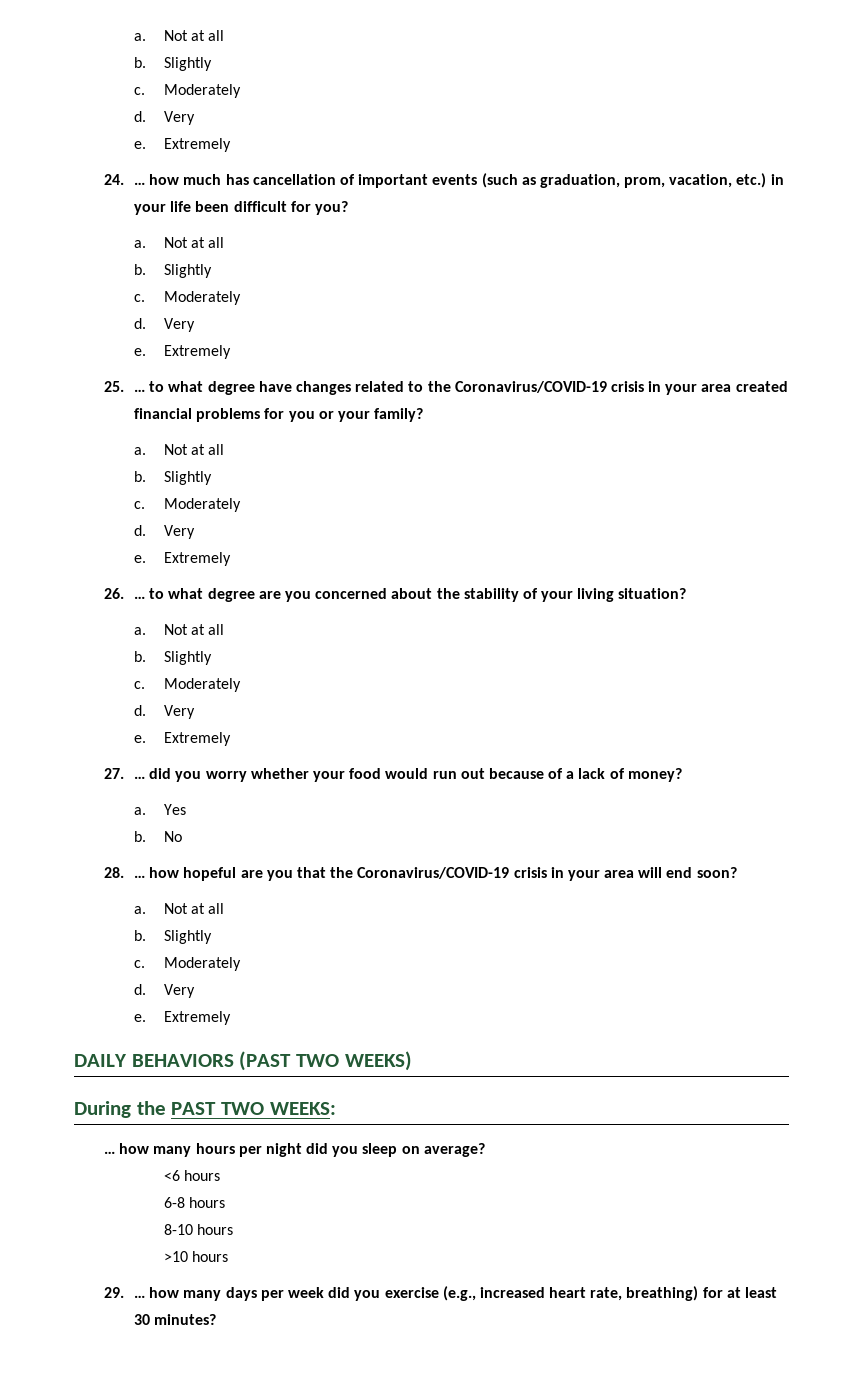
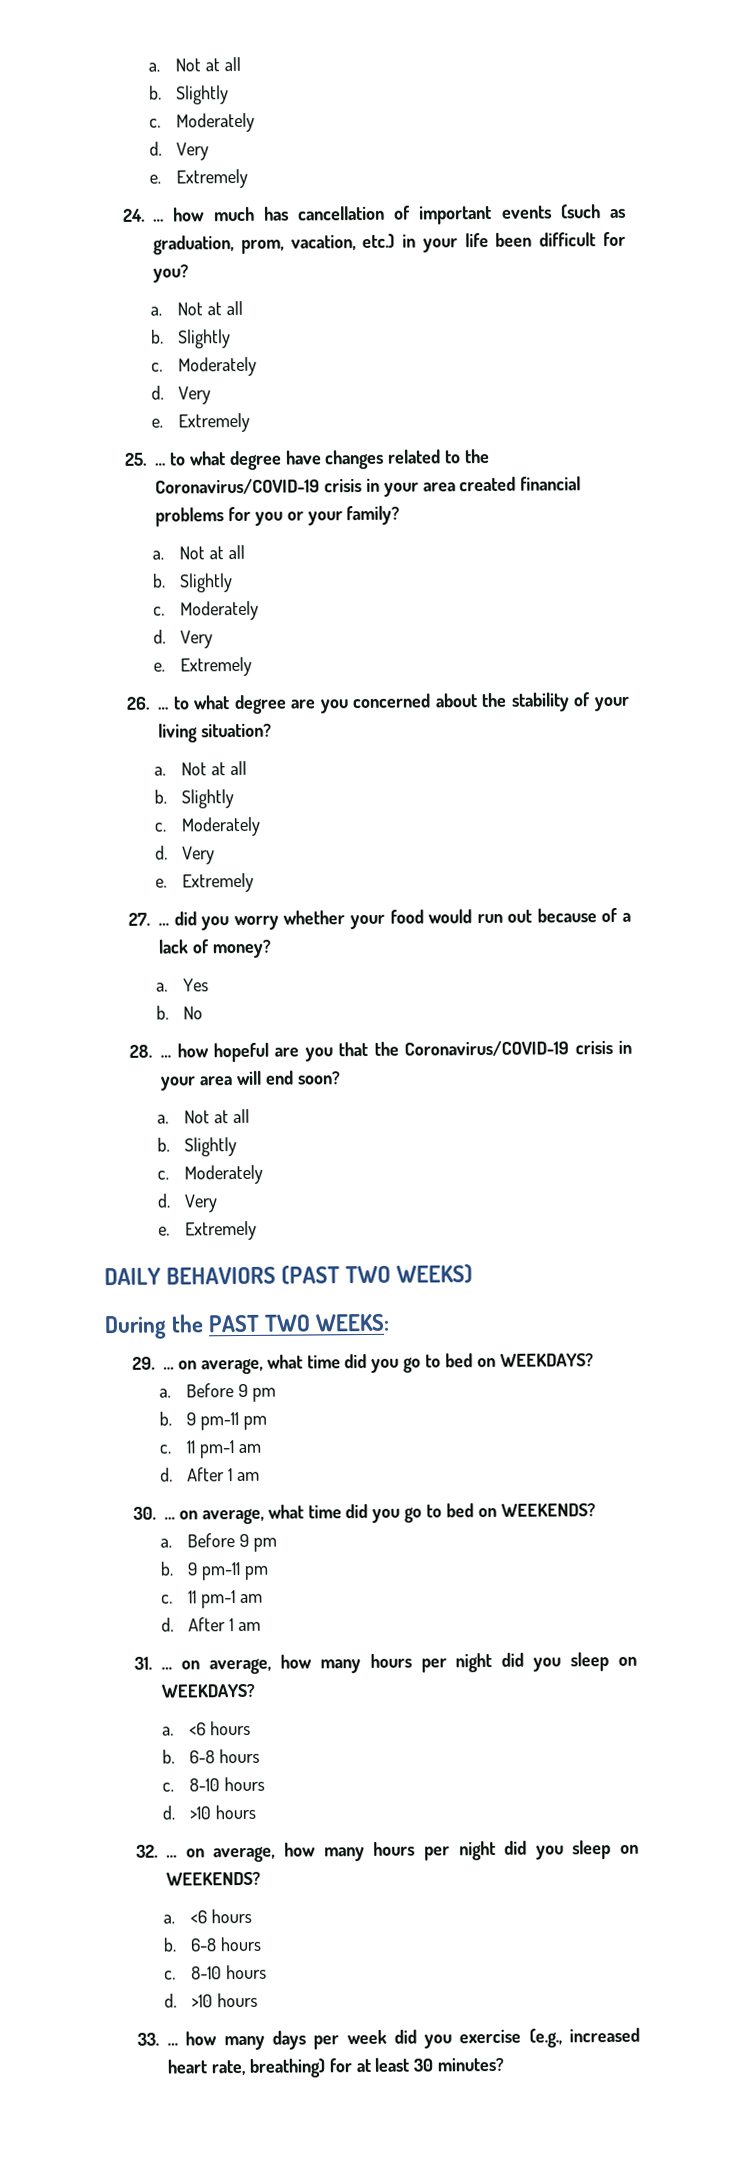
[104,1143,485,1157] [164,1170,221,1181] [164,1197,226,1208] [164,1224,234,1235] [164,1251,229,1262] [104,1287,125,1298] … how many hours per night did you sleep on average? // <6 hours // 6-8 hours // 8-10 hours // >10 hours // 29. -> [132,1353,594,1375] [159,1383,277,1402] [159,1411,268,1431] [159,1440,263,1459] [160,1467,261,1482] [133,1503,596,1525] [160,1533,278,1552] [160,1561,270,1581] [161,1590,264,1609] [161,1617,262,1632] [134,1652,637,1675] [161,1683,256,1698] [162,1720,252,1736] [162,1748,261,1764] [162,1776,266,1792] [162,1804,257,1820] [136,1840,640,1863] [166,1871,262,1886] [163,1908,253,1924] [163,1936,263,1952] [164,1964,268,1980] [164,1992,259,2008] [137,2032,160,2046] 29. … on average, what time did you go to bed on WEEKDAYS? // a. Before 9 pm // b. 9 pm-11 pm // c. 11 pm-1 am // d. After 1 am // 30. … on average, what time did you go to bed on WEEKENDS? // a. Before 9 pm // b. 9 pm-11 pm // c. 11 pm-1 am // d. After 1 am // 31. … on average, how many hours per night did you sleep on WEEKDAYS? // a. <6 hours // b. 6-8 hours // c. 8-10 hours // d. >10 hours // 32. … on average, how many hours per night did you sleep on WEEKENDS? // a. <6 hours // b. 6-8 hours // c. 8-10 hours // d. >10 hours // 33.

